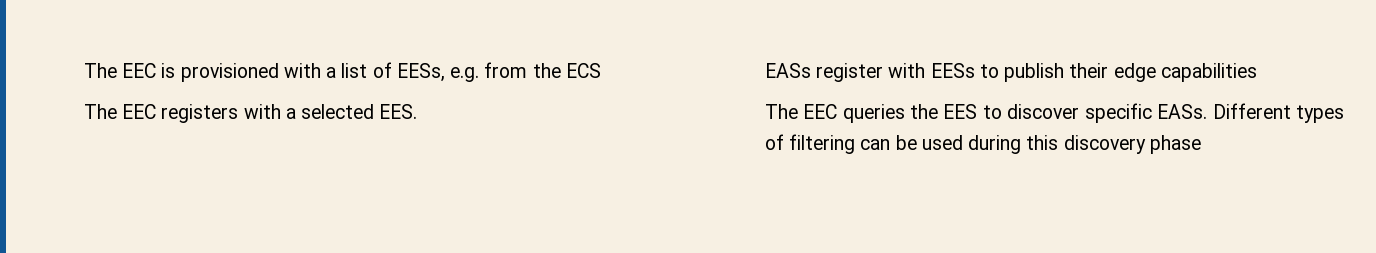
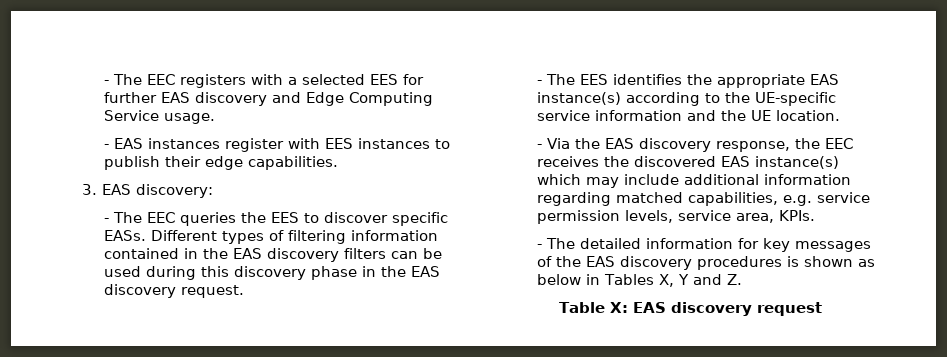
[83,62,601,82] The EEC is provisioned with a list of EESs, e.g. from the ECS // -> [103,80,109,85] -
[379,104,418,119] [764,63,1257,82] EES. // EASs register with EESs to publish their edge capabilities // -> [369,74,424,85] [103,92,433,106] [103,110,215,124] [103,138,450,152] [103,156,338,170] [81,184,213,198] [103,218,109,223] EES for further EAS discovery and Edge Computing Service usage. // - EAS instances register with EES instances to publish their edge capabilities. // 3. EAS discovery: // -
(855, 144) none -> [350,230,438,241] [103,248,386,262] information contained in the EAS discovery filters
(1201, 144) none -> [361,266,440,277] [103,284,244,298] [536,74,839,88] [536,92,836,106] [536,110,840,121] [536,138,853,152] [536,156,839,169] [536,174,851,188] [536,192,870,206] [536,210,815,224] [536,238,871,252] [536,256,875,270] [536,274,742,287] [558,302,822,316] in the EAS discovery request. // - The EES identifies the appropriate EAS instance(s) according to the UE-specific service information and the UE location. // - Via the EAS discovery response, the EEC receives the discovered EAS instance(s) which may include additional information regarding matched capabilities, e.g. service permission levels, service area, KPIs. // - The detailed information for key messages of the EAS discovery procedures is shown as below in Tables X, Y and Z. // Table X: EAS discovery request

